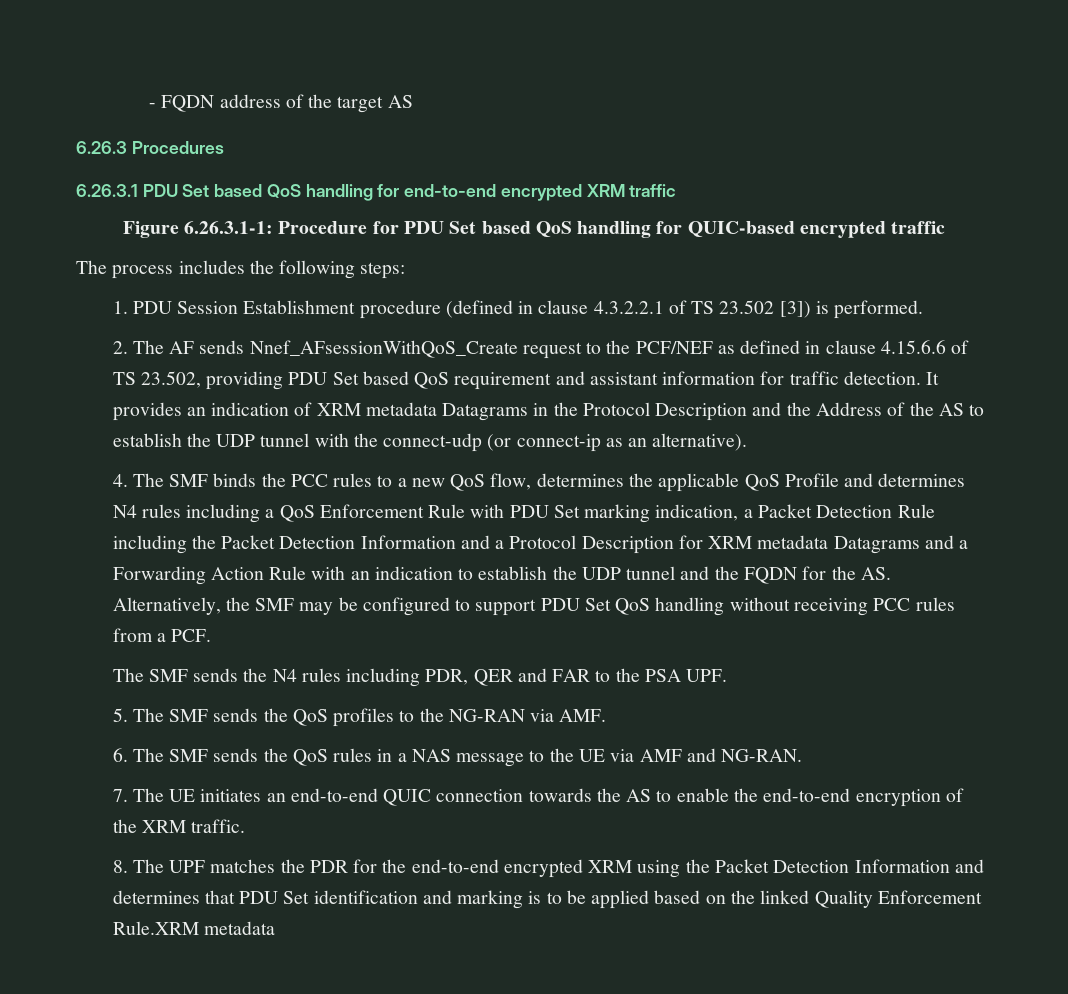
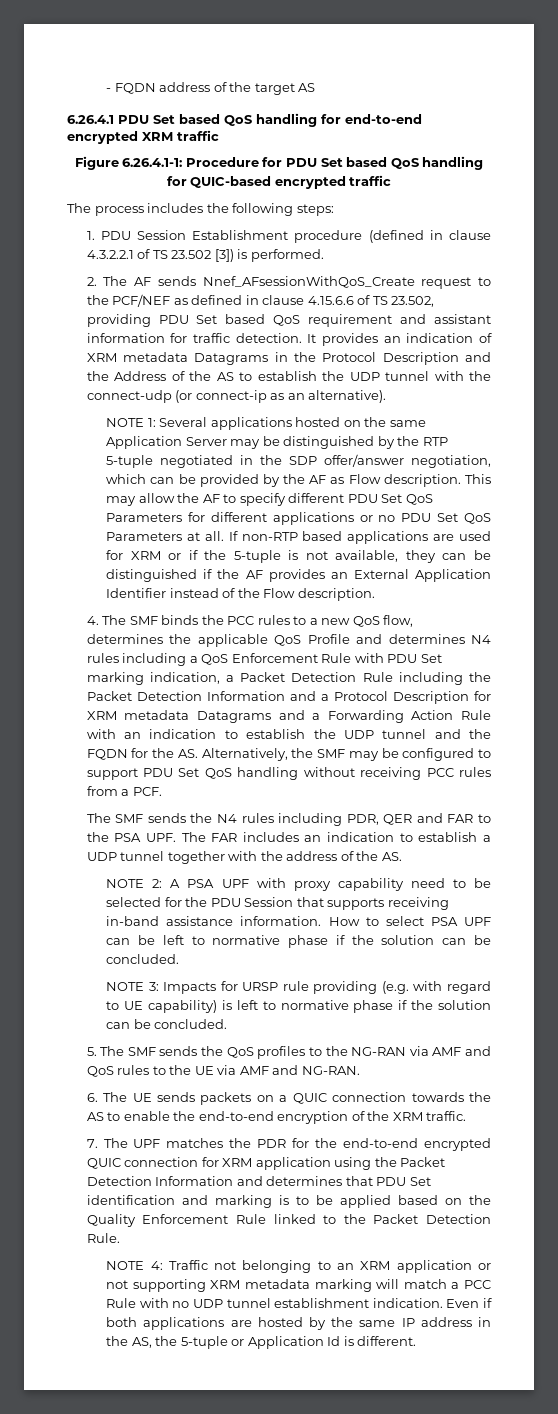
[76,141,224,154] [76,184,138,197] 6.26.3 Procedures // 6.26.3.1 -> [67,115,114,124] 6.26.4.1
[184,221,274,234] 6.26.3.1-1: -> [122,158,183,167] 6.26.4.1-1:
(748, 442) none -> [106,417,426,430] [106,436,448,449] [106,454,492,468] [106,474,491,487] [106,493,433,506] [106,512,492,525] [106,531,492,544] [106,550,492,563] [106,569,492,582] [106,588,375,601] // NOTE 1: Several applications hosted on the same Application Server may be distinguished by the RTP 5-tuple negotiated in the SDP offer/answer negotiation, which can be provided by the AF as Flow description. This may allow the AF to specify different PDU Set QoS Parameters for different applications or no PDU Set QoS Parameters at all. If non-RTP based applications are used for XRM or if the 5-tuple is not available, they can be distinguished if the AF provides an External Application Identifier instead of the Flow description.
(728, 675) none -> [181,832,492,842] [86,851,402,864] [106,878,491,891] [106,897,449,910] [106,916,492,926] [106,935,492,948] [106,954,180,964] [106,981,492,994] [106,1000,491,1013] [106,1019,228,1029] The FAR includes an indication to establish a UDP tunnel together with the address of the AS. // NOTE 2: A PSA UPF with proxy capability need to be selected for the PDU Session that supports receiving in-band assistance information. How to select PSA UPF can be left to normative phase if the solution can be concluded. // NOTE 3: Impacts for URSP rule providing (e.g. with regard to UE capability) is left to normative phase if the solution can be concluded.
[559,709,607,722] [112,748,525,767] AMF. // 6. The SMF sends the QoS rules in a NAS message -> [432,1046,491,1056] [86,1065,150,1077] AMF and QoS rules
[112,789,128,802] 7. -> [86,1093,98,1102] 6.
[200,788,378,802] initiates an end-to-end -> [156,1092,288,1105] sends packets on a
[112,860,128,873] 8. -> [86,1139,98,1148] 7.
[588,860,633,873] XRM -> [86,1157,331,1170] QUIC connection for XRM application
[760,890,810,904] linked -> (491, 1200) none
[112,921,275,935] Rule.XRM metadata -> [235,1214,491,1224] [86,1233,120,1243] [106,1260,491,1273] [106,1279,492,1292] [106,1298,493,1308] [106,1317,491,1330] [106,1336,417,1349] Rule linked to the Packet Detection Rule. // NOTE 4: Traffic not belonging to an XRM application or not supporting XRM metadata marking will match a PCC Rule with no UDP tunnel establishment indication. Even if both applications are hosted by the same IP address in the AS, the 5-tuple or Application Id is different.

